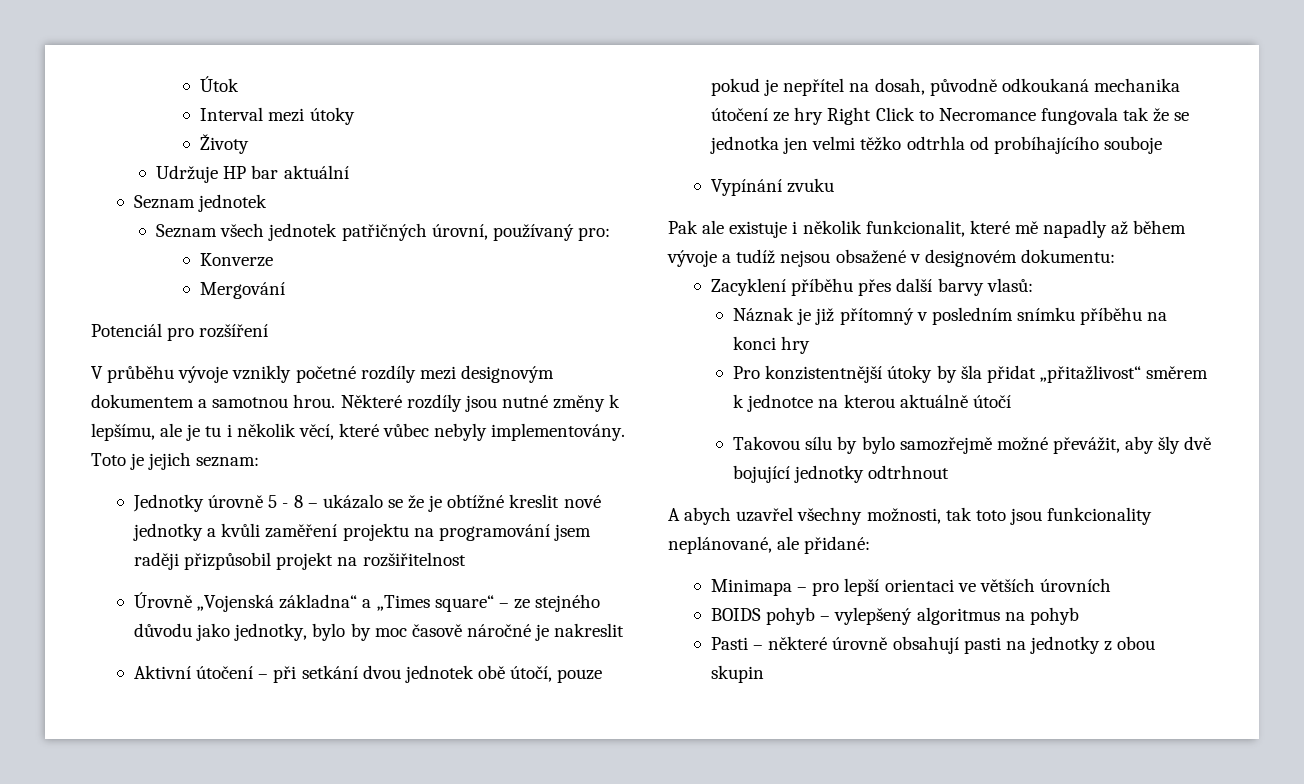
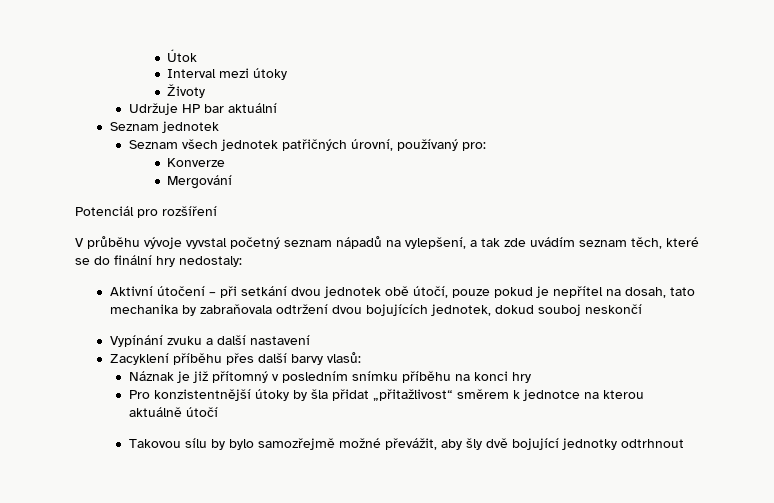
[232,365,554,383] [91,394,621,412] [91,423,626,441] [91,452,260,470] [133,494,601,512] [133,523,591,541] [134,552,466,570] [134,592,601,612] [134,623,625,641] vznikly početné rozdíly mezi designovým dokumentem a samotnou hrou. Některé rozdíly jsou nutné změny k lepšímu, ale je tu i několik věcí, které vůbec nebyly implementovány. Toto je jejich seznam: // Jednotky úrovně 5 - 8 – ukázalo se že je obtížné kreslit nové jednotky a kvůli zaměření projektu na programování jsem raději přizpůsobil projekt na rozšiřitelnost // Úrovně „Vojenská základna“ a „Times square“ – ze stejného důvodu jako jednotky, bylo by moc časově náročné je nakreslit -> [186,236,699,249] [75,255,242,267] vyvstal početný seznam nápadů na vylepšení, a tak zde uvádím seznam těch, které se do finální hry nedostaly:
[929,78,1180,96] [711,107,1190,125] [710,136,1162,154] [711,178,835,196] [668,220,1187,238] [667,249,1115,267] původně odkoukaná mechanika útočení ze hry Right Click to Necromance fungovala tak že se jednotka jen velmi těžko odtrhla od probíhajícího souboje // Vypínání zvuku // Pak ale existuje i několik funkcionalit, které mě napadly až během vývoje a tudíž nejsou obsažené v designovém dokumentu: -> [669,287,695,296] [109,304,642,316] [109,335,310,347] tato mechanika by zabraňovala odtržení dvou bojujících jednotek, dokud souboj neskončí // Vypínání zvuku a další nastavení
[668,507,1153,525] [668,536,871,554] [711,578,1111,596] [711,607,1079,625] [711,636,1156,654] [711,665,765,683] // A abych uzavřel všechny možnosti, tak toto jsou funkcionality neplánované, ale přidané: // Minimapa – pro lepší orientaci ve větších úrovních // BOIDS pohyb – vylepšený algoritmus na pohyb // Pasti – některé úrovně obsahují pasti na jednotky z obou skupin -> (684, 443) none

